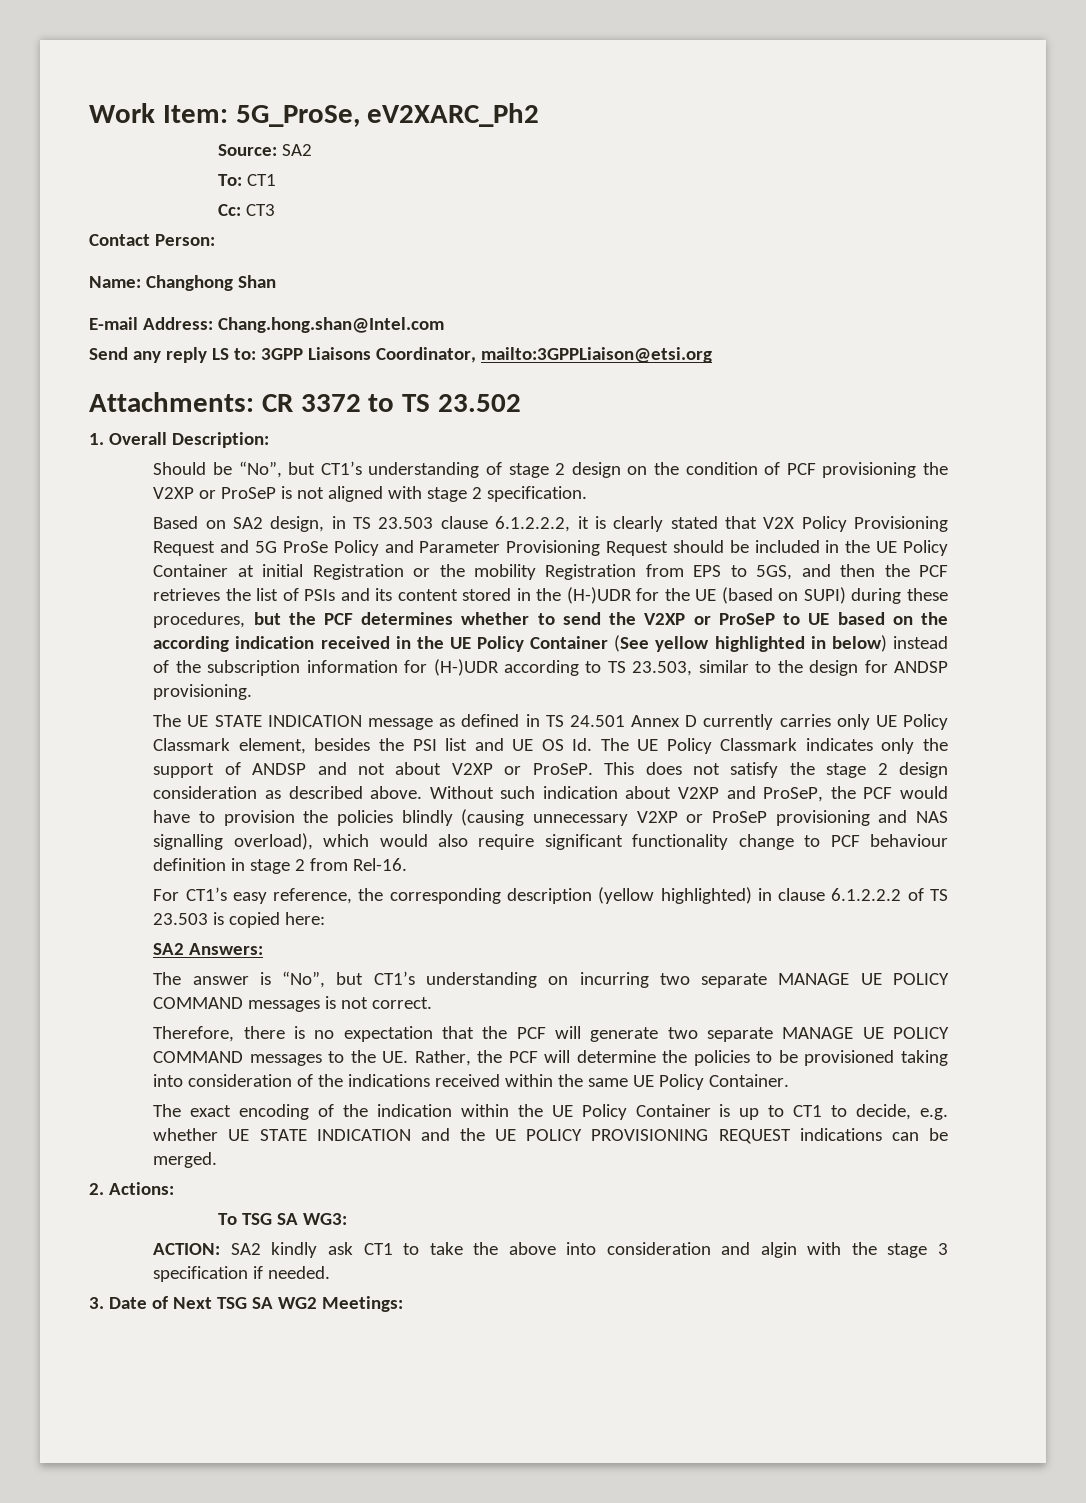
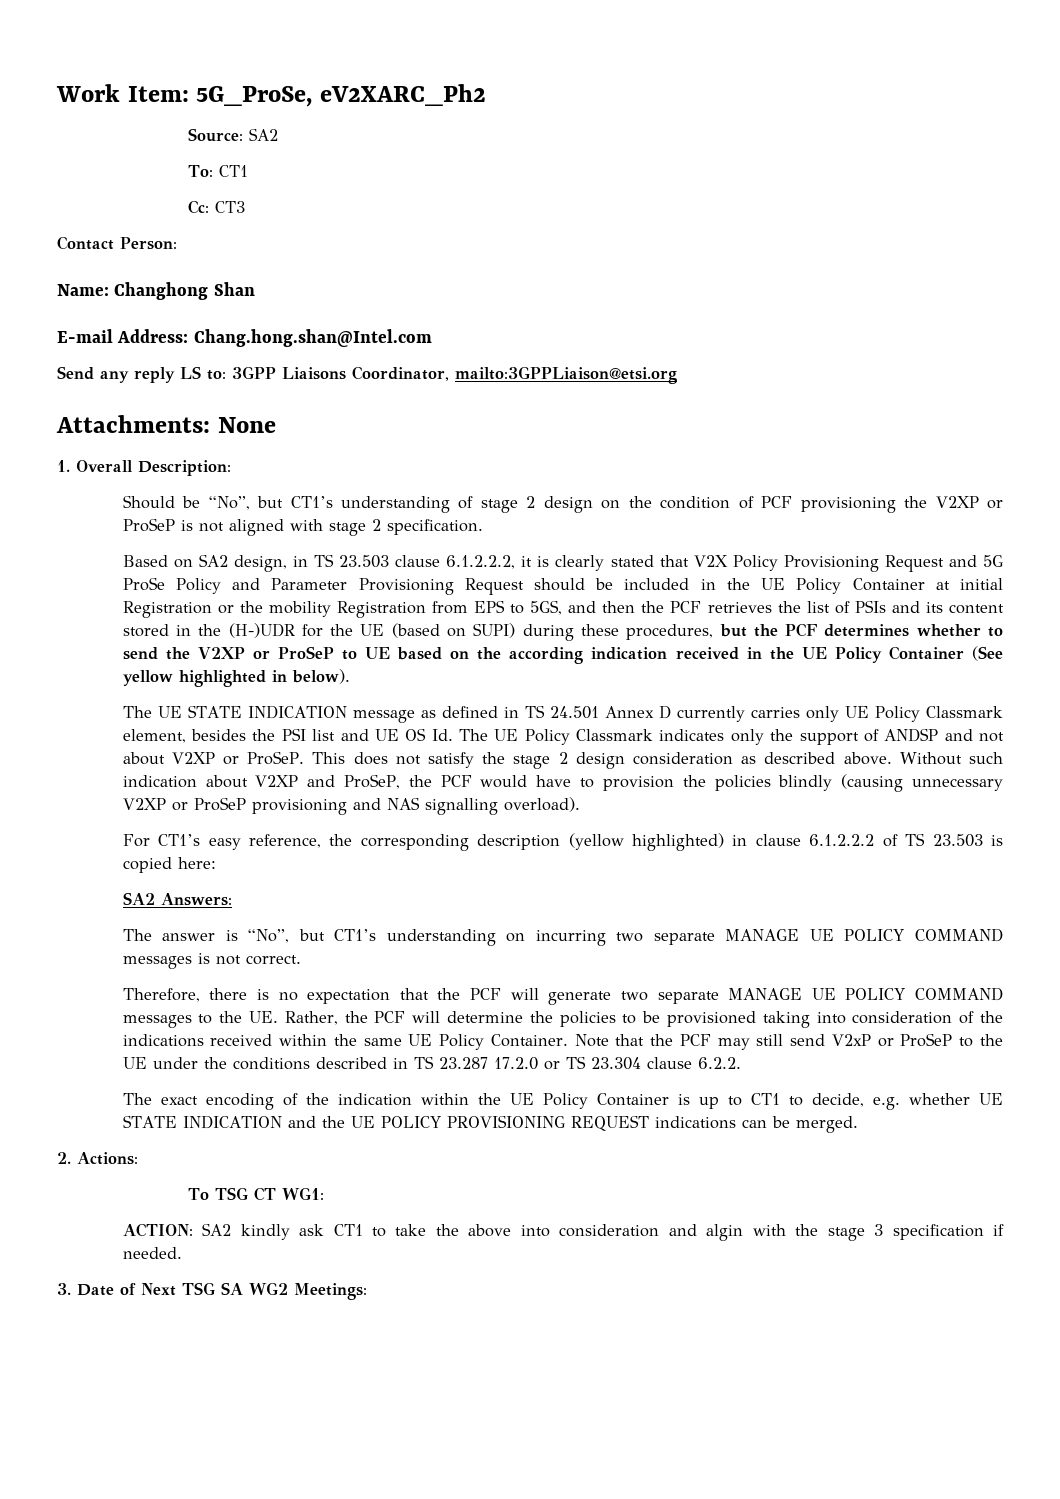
[89,392,522,412] Attachments: CR 3372 to TS 23.502 -> [56,415,276,433] Attachments: None
[831,635,948,652] [153,659,949,676] [153,684,253,700] below) instead of the subscription information for (H-)UDR according to TS 23.503, similar to the design for ANDSP provisioning. -> [291,669,350,684] below).
[233,833,948,850] [153,858,408,874] overload), which would also require significant functionality change to PCF behaviour definition in stage 2 from Rel-16. -> [503,797,580,812] overload).
(790, 1080) none -> [574,1033,1003,1050] [122,1056,741,1070] Note that the PCF may still send V2xP or ProSeP to the UE under the conditions described in TS 23.287 17.2.0 or TS 23.304 clause 6.2.2.
[276,1213,347,1225] SA WG3: -> [254,1187,325,1201] CT WG1:

